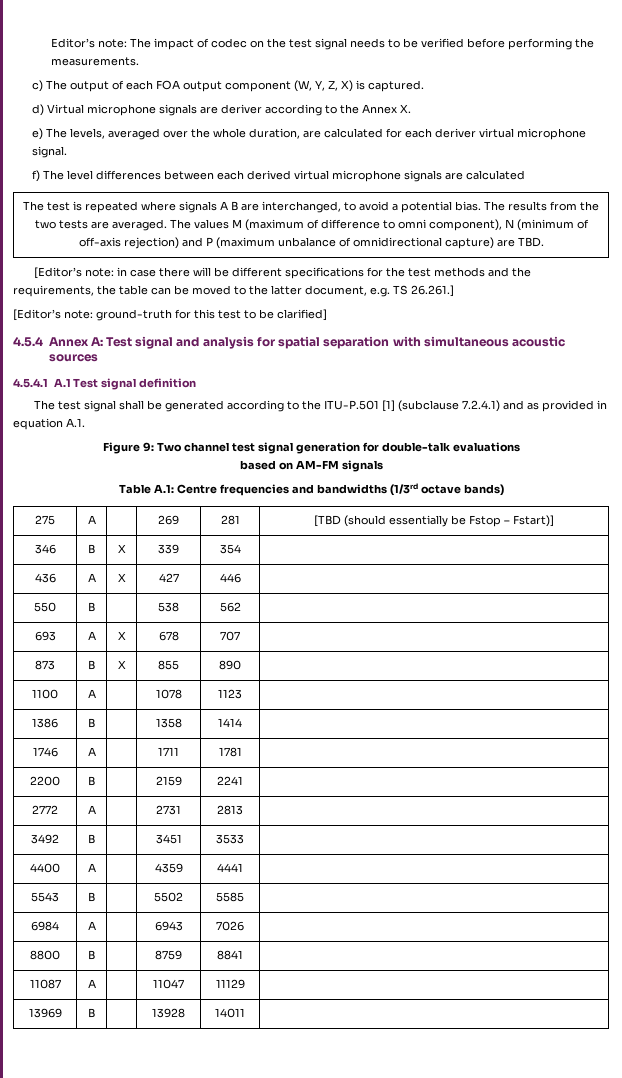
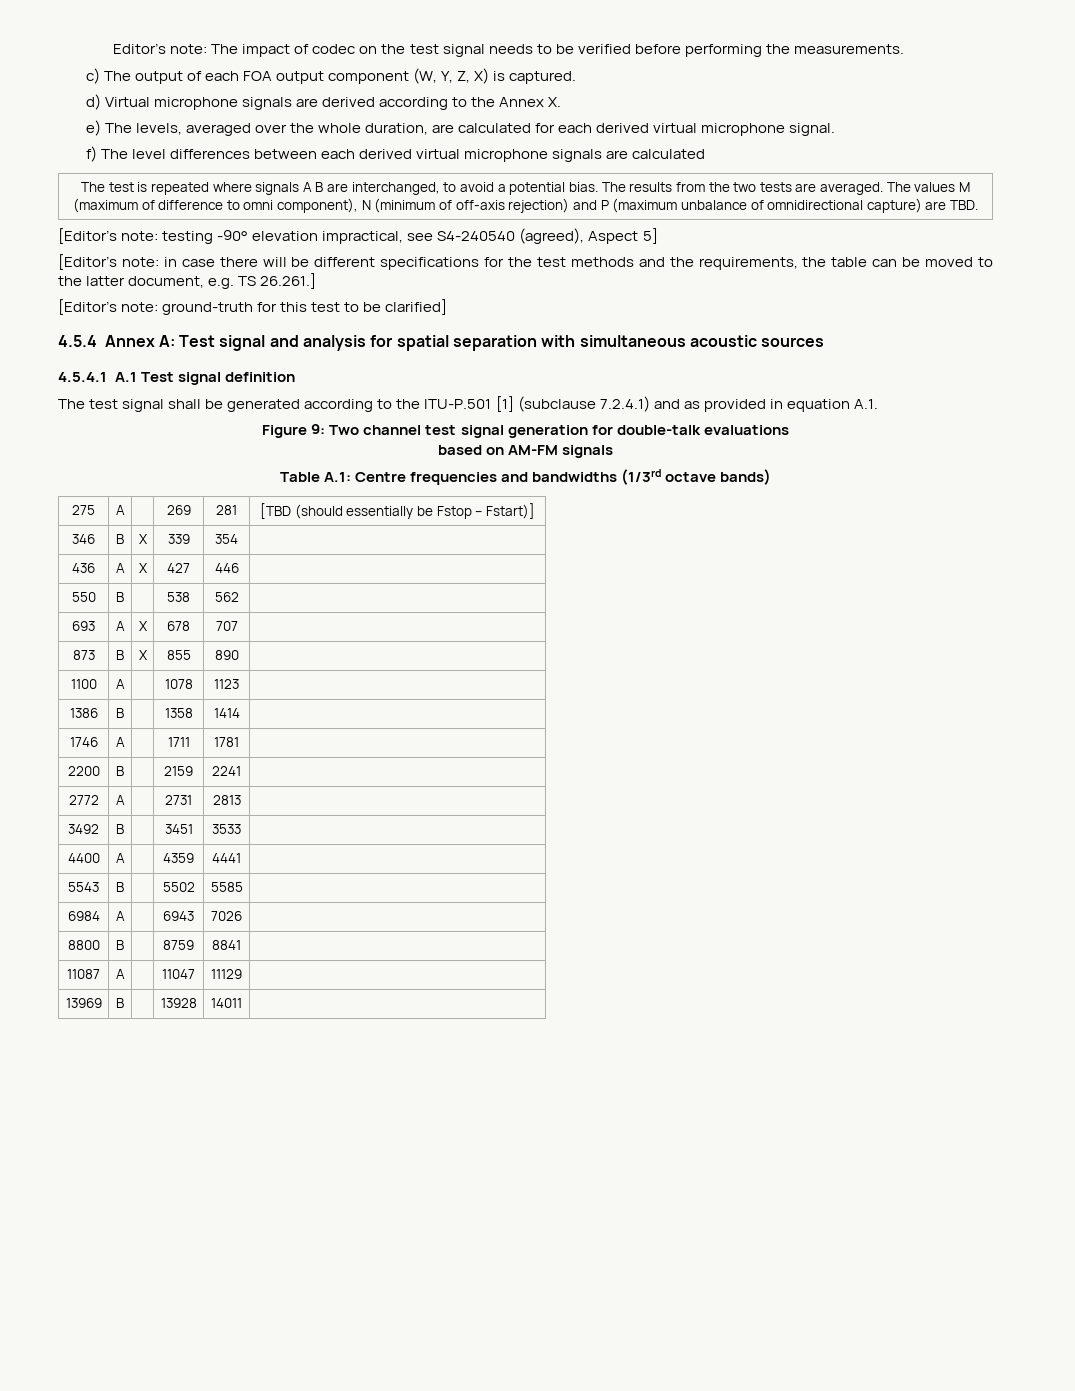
[220,104,262,114] deriver -> [321,97,375,107] derived
[434,128,476,138] deriver -> [596,123,650,133] derived
(544, 242) none -> [58,228,658,244] // [Editor’s note: testing -90° elevation impractical, see S4-240540 (agreed), Aspect 5]

